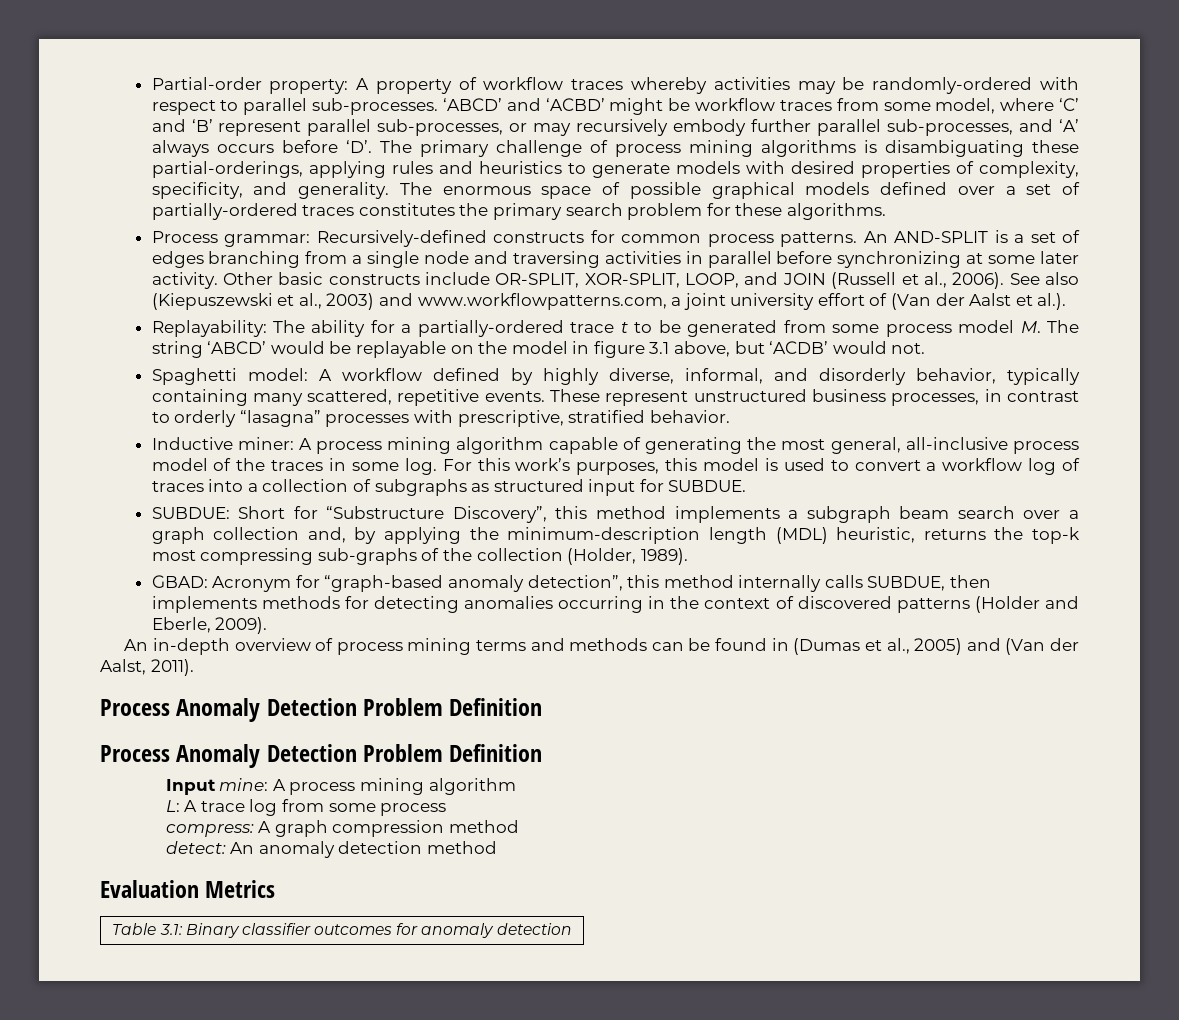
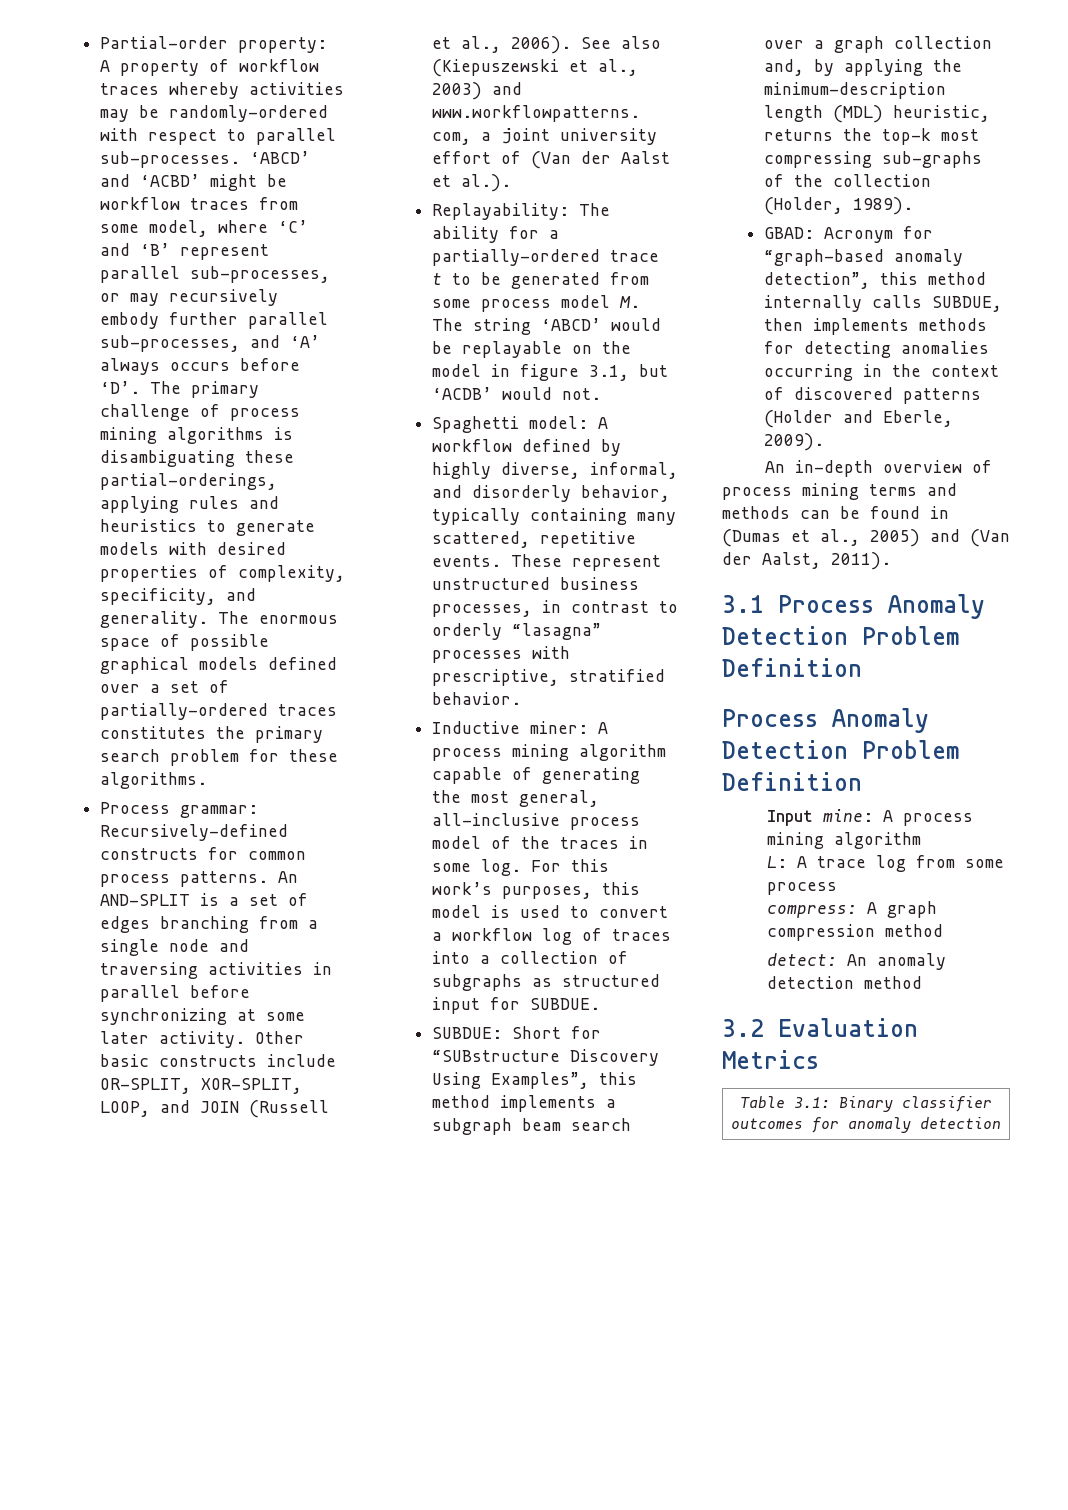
[649,341,731,357] 3.1 above, -> [588,365,629,381] 3.1,
[326,506,547,523] “Substructure Discovery”, -> [431,1049,659,1066] [431,1072,589,1089] “SUBstructure Discovery Using Examples”,
(194, 667) none -> [722,595,764,613] 3.1
(498, 847) none -> [722,1019,764,1037] 3.2

